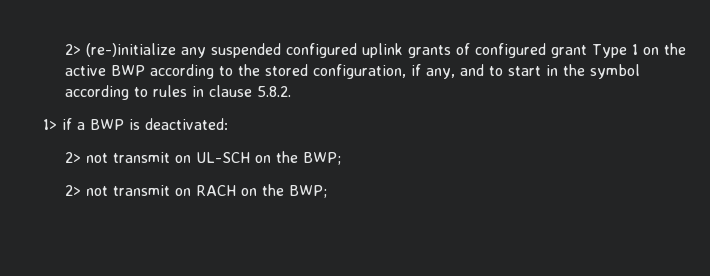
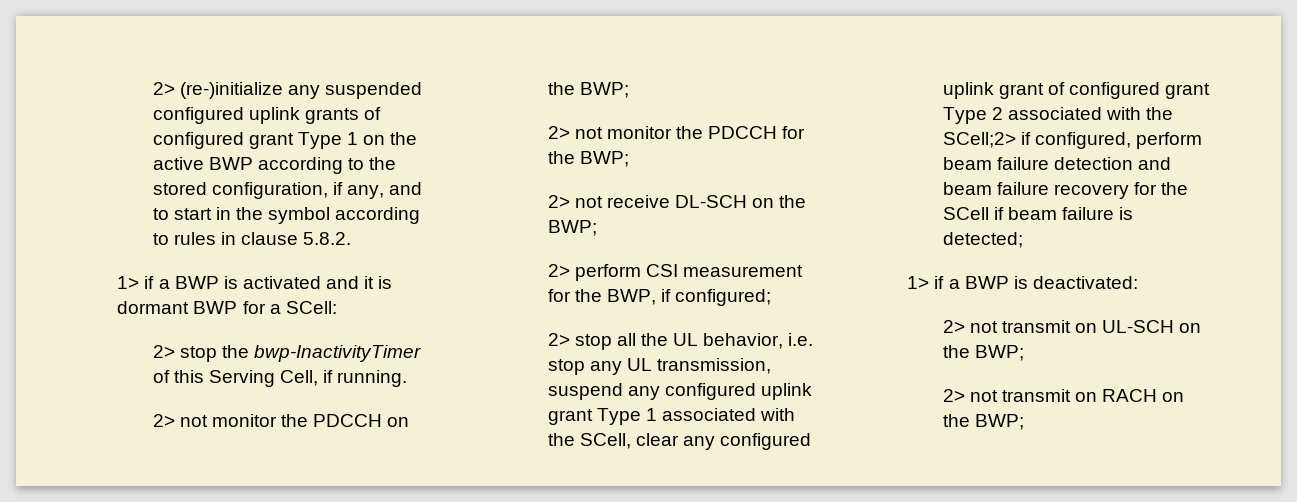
(291, 91) none -> [117,276,393,289] [117,301,337,314] [152,345,422,362] [152,370,408,387] [152,414,410,427] [547,82,629,98] [547,126,806,139] [547,151,629,167] [547,195,807,208] [547,220,597,236] [547,264,804,281] [547,289,772,306] [547,333,814,350] [547,358,772,375] [547,383,813,400] [547,408,796,425] [547,433,812,450] [942,82,1211,99] [942,107,1174,124] [942,132,1203,149] [942,157,1172,170] [942,182,1189,199] [942,207,1134,220] [942,232,1023,248] // 1> if a BWP is activated and it is dormant BWP for a SCell: // 2> stop the bwp-InactivityTimer of this Serving Cell, if running. // 2> not monitor the PDCCH on the BWP; // 2> not monitor the PDCCH for the BWP; // 2> not receive DL-SCH on the BWP; // 2> perform CSI measurement for the BWP, if configured; // 2> stop all the UL behavior, i.e. stop any UL transmission, suspend any configured uplink grant Type 1 associated with the SCell, clear any configured uplink grant of configured grant Type 2 associated with the SCell;2> if configured, perform beam failure detection and beam failure recovery for the SCell if beam failure is detected;

